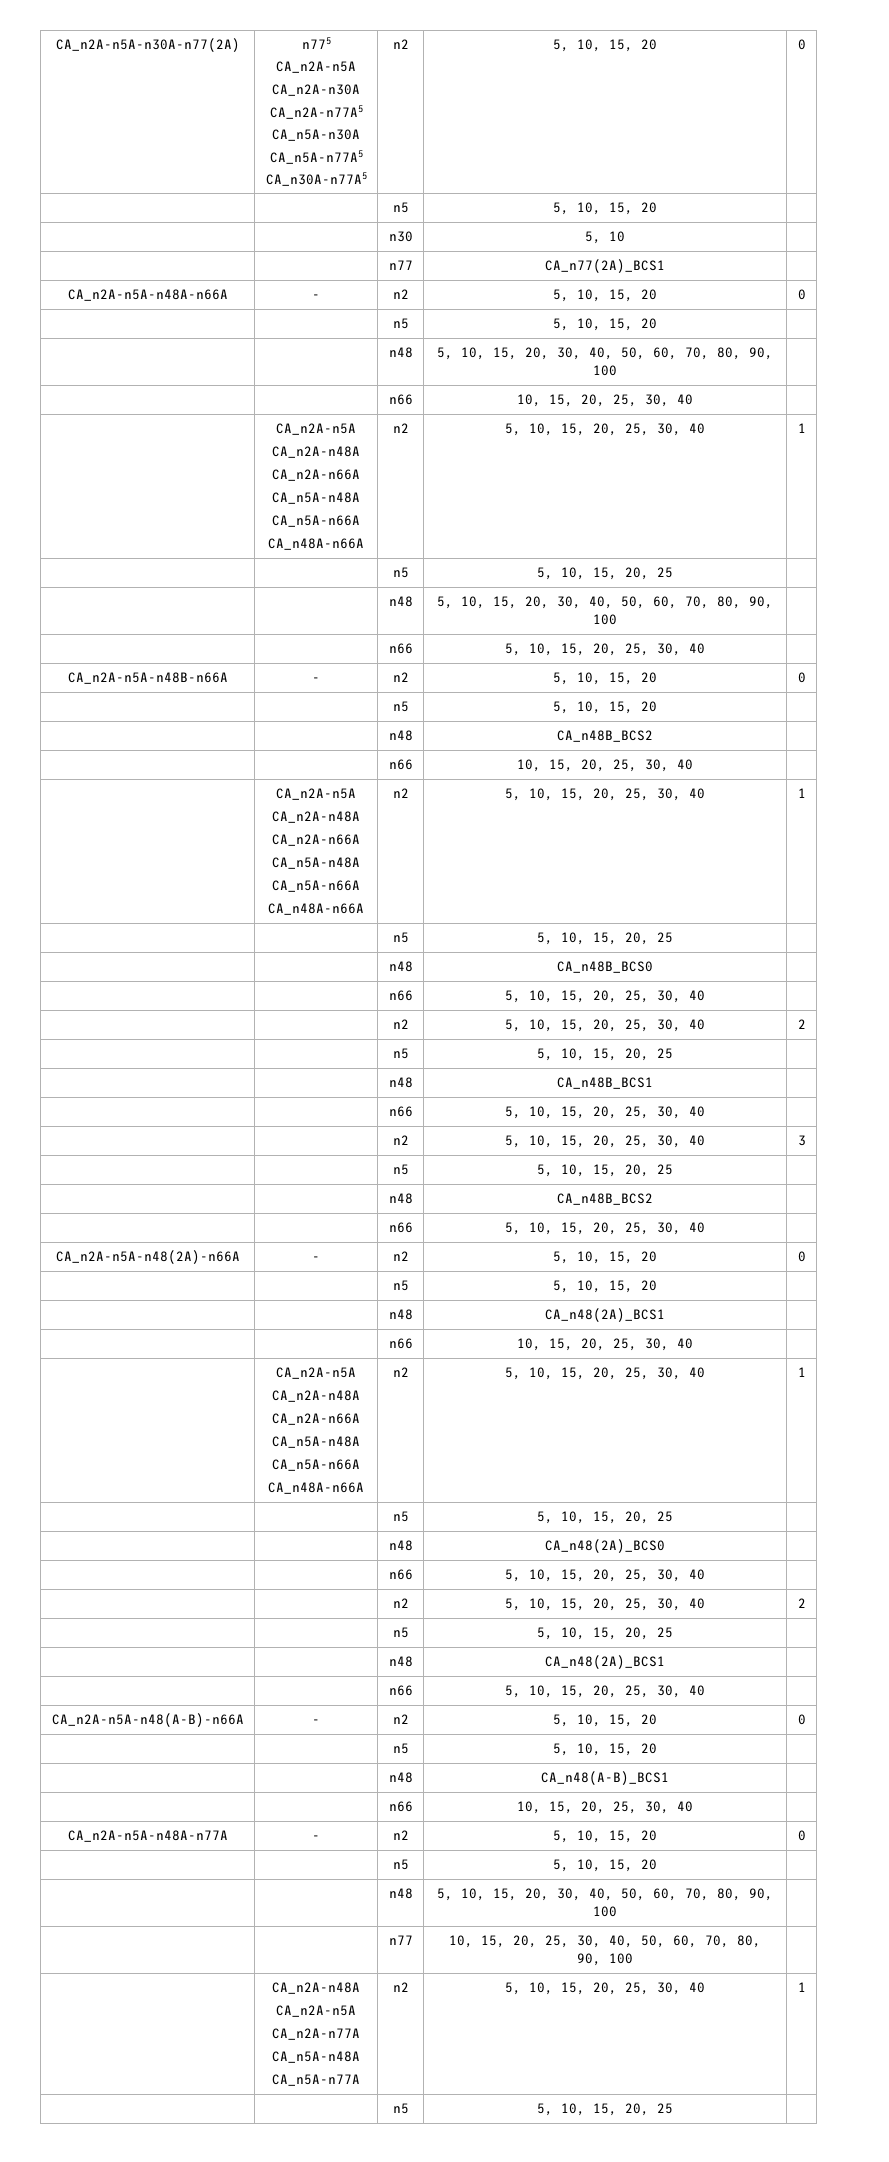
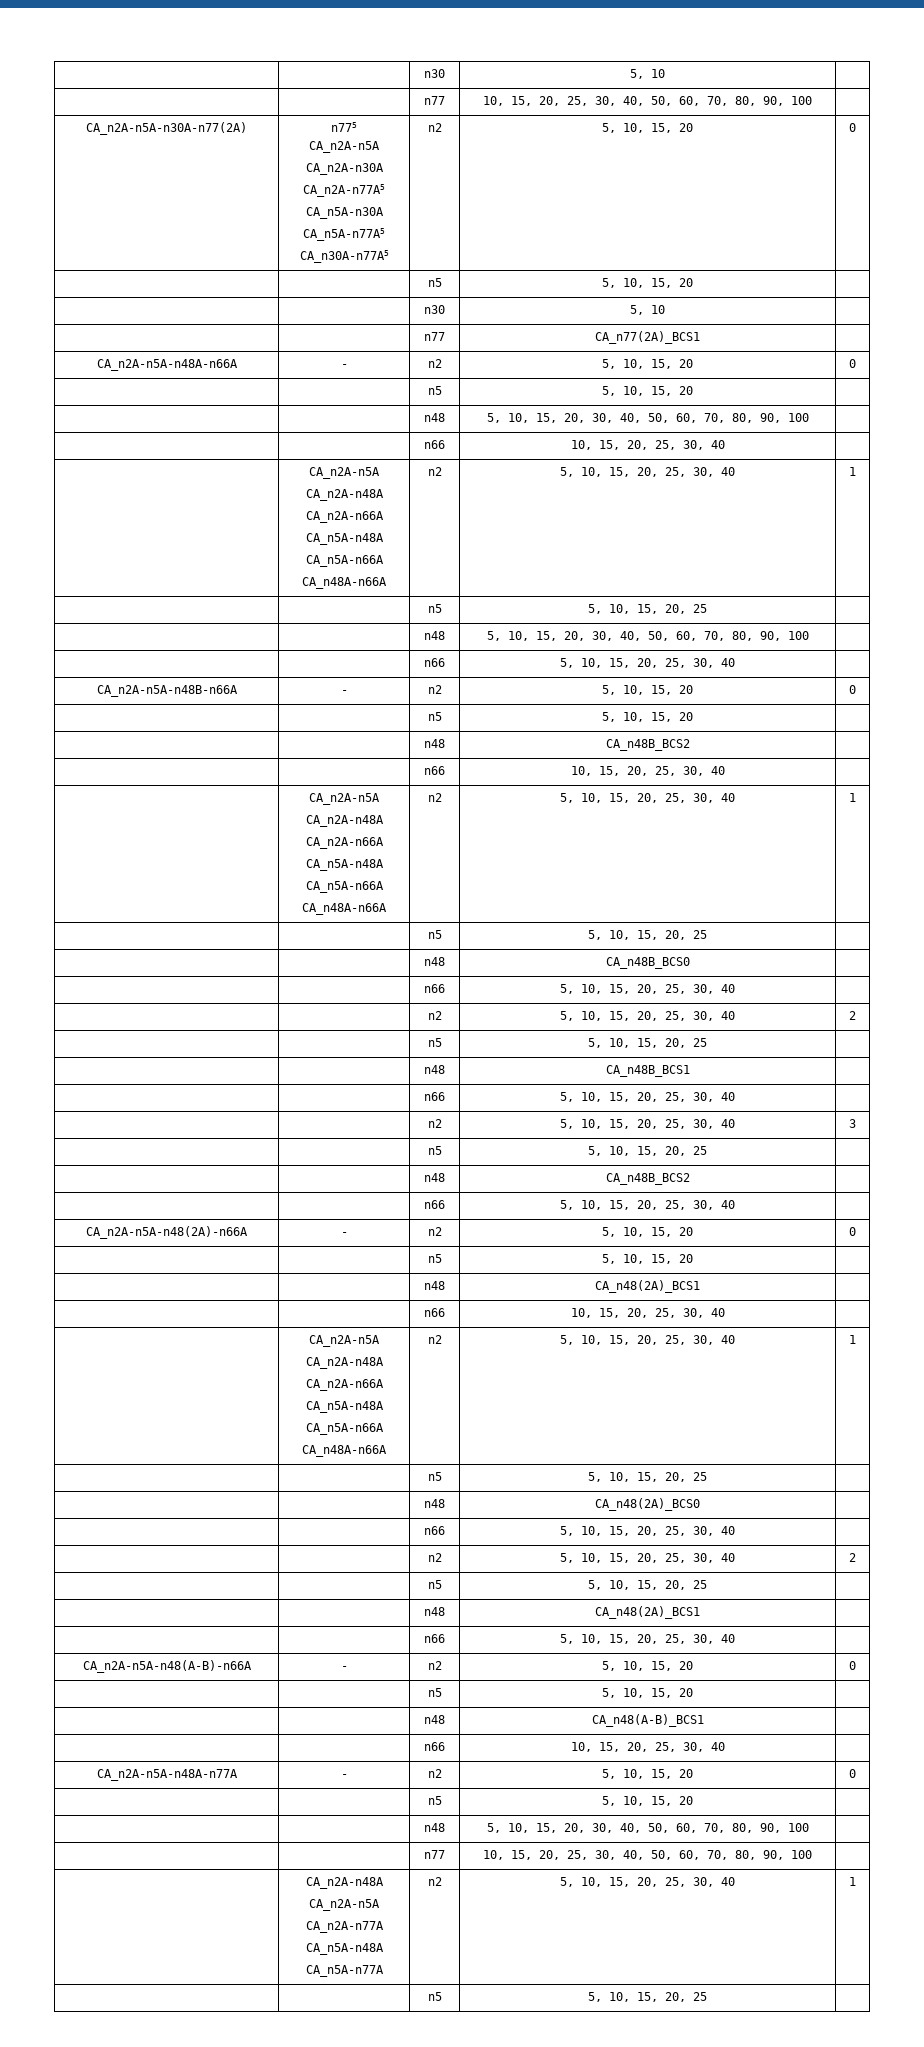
(55, 45) none -> [424,69,445,78] [630,69,665,79] [424,96,445,105] [483,96,812,106] | | n30 | 5, 10 | // | | n77 | 10, 15, 20, 25, 30, 40, 50, 60, 70, 80, 90, 100 | //

